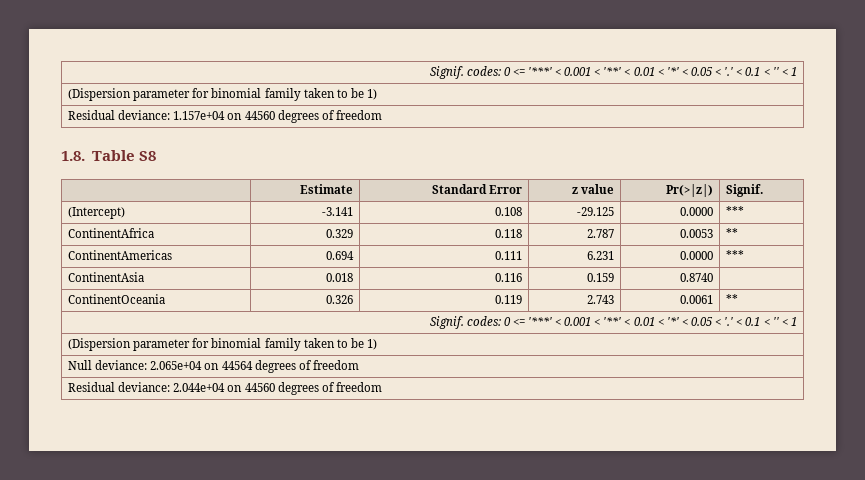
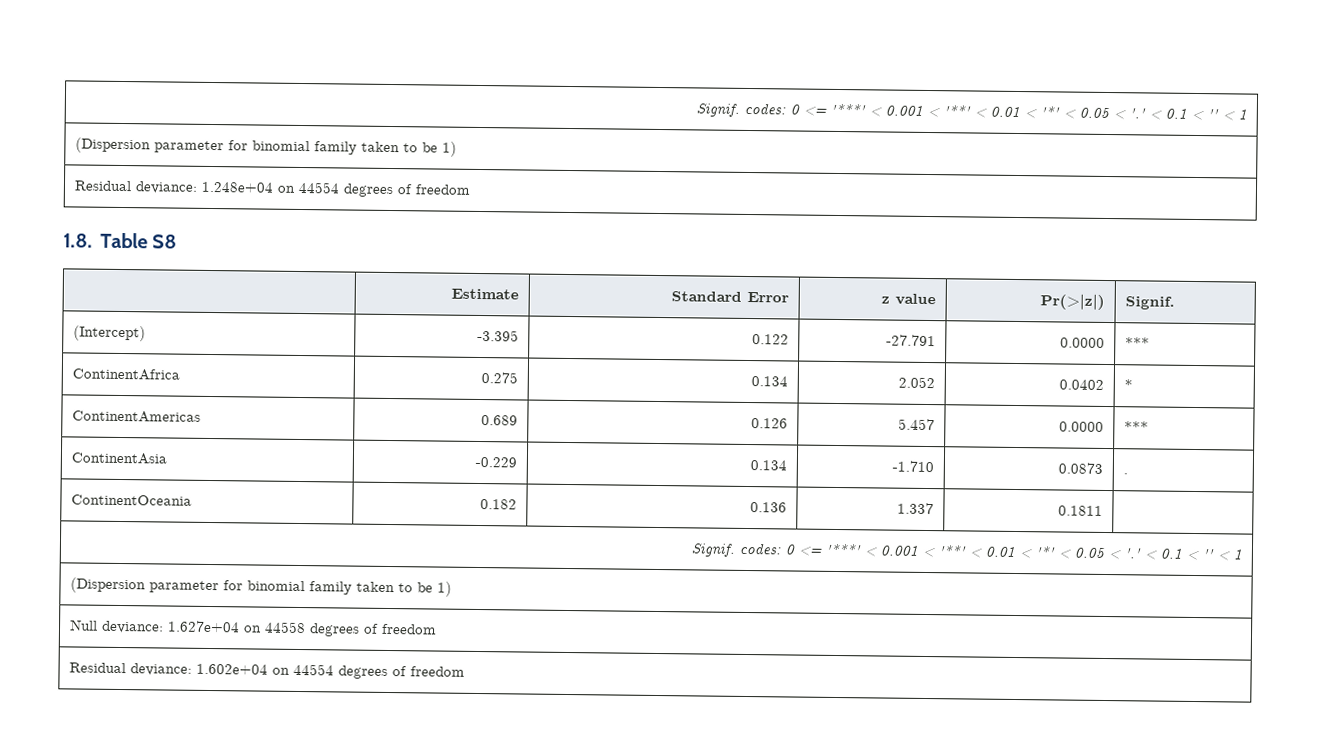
[173,111,275,120] 1.157e+04 on 44560 -> [201,181,341,194] 1.248e+04 on 44554
[321,207,353,216] [494,207,522,216] [576,207,614,216] -3.141 | 0.108 | -29.125 -> [476,329,519,342] [751,334,789,345] [885,334,936,347] -3.395 | 0.122 | -27.791
[325,229,353,238] [494,229,522,238] [586,229,614,238] [679,229,713,238] [726,228,739,238] [68,250,173,260] [325,251,354,260] [494,251,522,260] [586,251,614,260] [679,251,713,260] [726,250,745,260] [68,272,145,282] [325,273,353,282] [494,273,522,282] [586,273,614,282] [679,273,713,282] [68,294,166,304] [325,295,353,304] [494,295,522,304] [586,295,614,304] [679,295,713,304] [726,294,739,304] 0.329 | 0.118 | 2.787 | 0.0053 | ** // ContinentAmericas | 0.694 | 0.111 | 6.231 | 0.0000 | *** // ContinentAsia | 0.018 | 0.116 | 0.159 | 0.8740 | // ContinentOceania | 0.326 | 0.119 | 2.743 | 0.0061 | ** -> [480,372,518,384] [750,376,788,387] [897,376,935,389] [1058,379,1104,390] [1124,379,1134,391] [72,410,202,423] [480,415,518,426] [750,418,788,429] [897,418,935,431] [1058,421,1104,432] [1124,421,1150,433] [71,452,168,465] [474,456,517,468] [749,460,787,471] [891,460,934,473] [1057,462,1103,474] [1123,473,1129,475] [71,494,193,506] [479,499,517,510] [749,502,787,513] [896,502,934,515] [1057,505,1103,516] 0.275 | 0.134 | 2.052 | 0.0402 | * // ContinentAmericas | 0.689 | 0.126 | 5.457 | 0.0000 | *** // ContinentAsia | -0.229 | 0.134 | -1.710 | 0.0873 | . // ContinentOceania | 0.182 | 0.136 | 1.337 | 0.1811 |
[150,361,253,370] 2.065e+04 on 44564 -> [167,620,307,634] 1.627e+04 on 44558
[173,383,275,392] 2.044e+04 on 44560 -> [196,663,335,676] 1.602e+04 on 44554

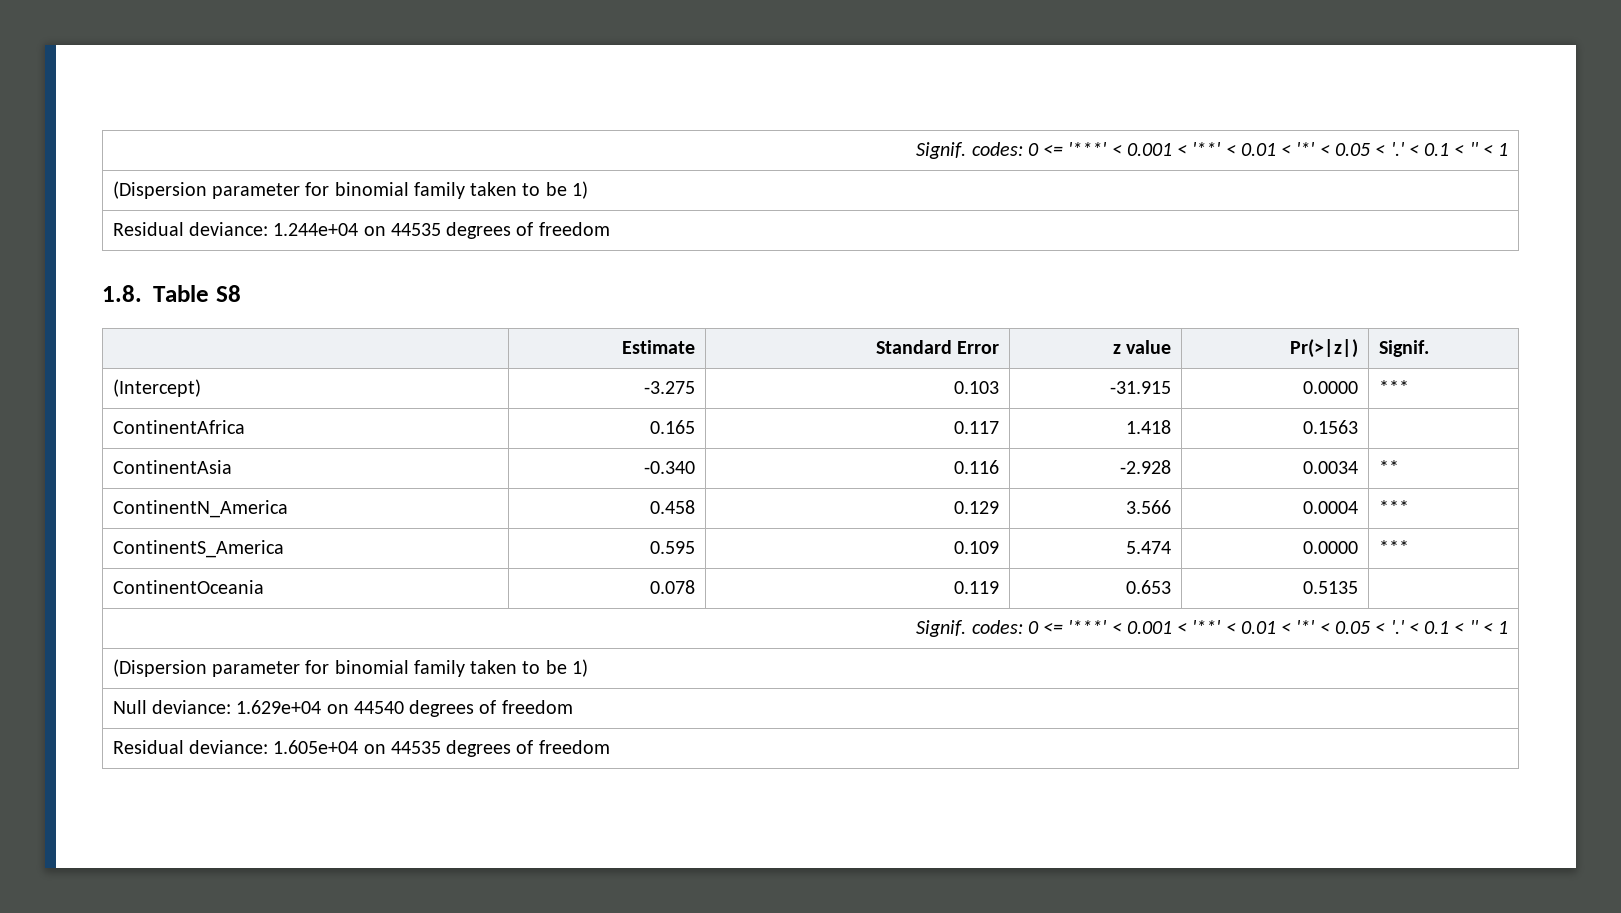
[201,181,341,194] 1.248e+04 on 44554 -> [273,223,441,236] 1.244e+04 on 44535
[476,329,519,342] [751,334,789,345] [885,334,936,347] -3.395 | 0.122 | -27.791 -> [644,381,696,394] [954,381,1000,394] [1110,381,1172,394] -3.275 | 0.103 | -31.915
[480,372,518,384] [750,376,788,387] [897,376,935,389] [1058,379,1104,390] [1124,379,1134,391] [72,410,202,423] [480,415,518,426] [750,418,788,429] [897,418,935,431] [1058,421,1104,432] [1124,421,1150,433] [71,452,168,465] [474,456,517,468] [749,460,787,471] [891,460,934,473] [1057,462,1103,474] [1123,473,1129,475] [71,494,193,506] [479,499,517,510] [749,502,787,513] [896,502,934,515] [1057,505,1103,516] 0.275 | 0.134 | 2.052 | 0.0402 | * // ContinentAmericas | 0.689 | 0.126 | 5.457 | 0.0000 | *** // ContinentAsia | -0.229 | 0.134 | -1.710 | 0.0873 | . // ContinentOceania | 0.182 | 0.136 | 1.337 | 0.1811 -> [650,420,696,434] [954,421,1000,434] [1126,420,1172,434] [1303,420,1359,434] [112,460,232,474] [644,461,696,474] [954,460,1000,474] [1120,460,1172,474] [1303,461,1359,474] [1378,460,1399,474] [112,500,288,518] [650,500,696,514] [954,501,1000,514] [1126,500,1172,514] [1303,501,1359,514] [1378,500,1409,514] [112,540,284,558] [650,541,696,554] [954,541,1000,554] [1126,541,1172,554] [1303,541,1359,554] [1378,540,1409,554] [112,580,264,594] [650,580,696,594] [954,581,1000,594] [1126,580,1172,594] [1303,581,1359,594] 0.165 | 0.117 | 1.418 | 0.1563 | // ContinentAsia | -0.340 | 0.116 | -2.928 | 0.0034 | ** // ContinentN_America | 0.458 | 0.129 | 3.566 | 0.0004 | *** // ContinentS_America | 0.595 | 0.109 | 5.474 | 0.0000 | *** // ContinentOceania | 0.078 | 0.119 | 0.653 | 0.5135
[167,620,307,634] 1.627e+04 on 44558 -> [236,700,404,714] 1.629e+04 on 44540
[196,663,335,676] 1.602e+04 on 44554 -> [273,740,441,754] 1.605e+04 on 44535

